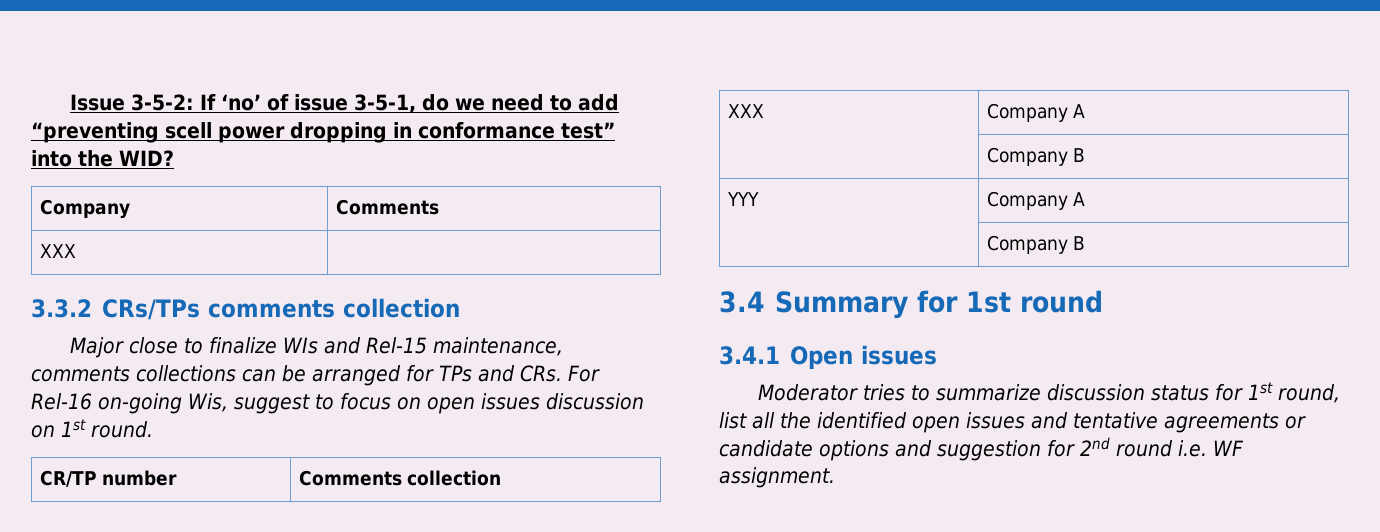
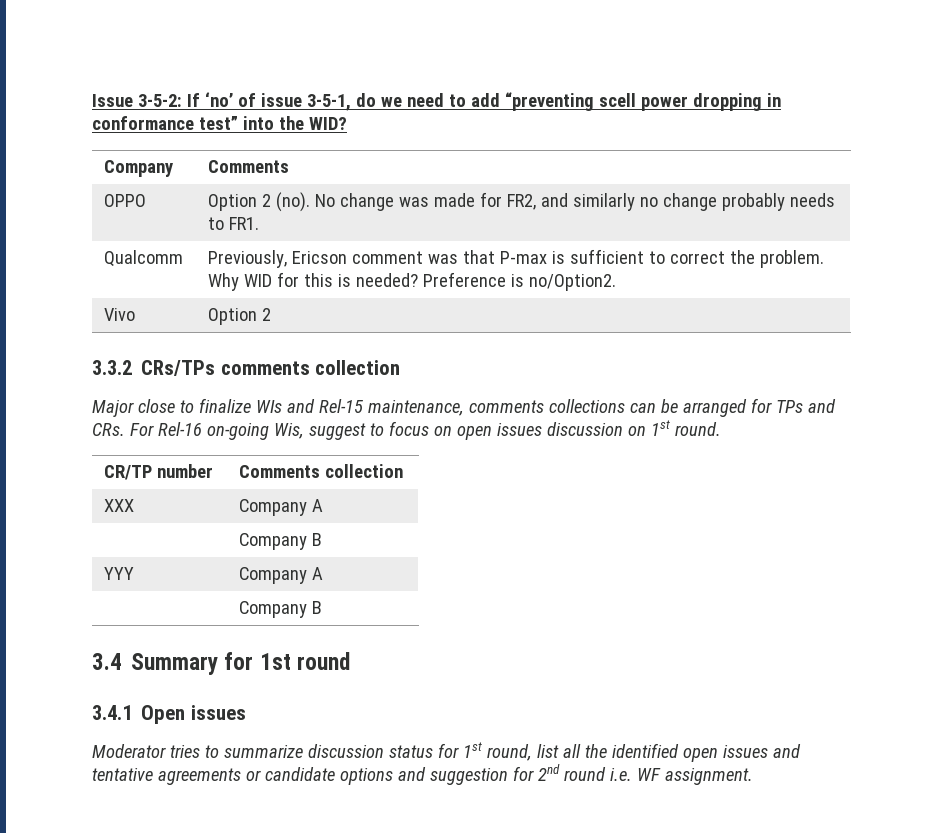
[39,244,76,258] XXX | -> [104,194,147,207] [208,192,836,212] [208,217,260,230] [104,250,184,267] [208,249,825,268] [208,272,617,291] [104,308,136,321] [208,308,272,325] OPPO | Option 2 (no). No change was made for FR2, and similarly no change probably needs to FR1. // Qualcomm | Previously, Ericson comment was that P-max is sufficient to correct the problem. Why WID for this is needed? Preference is no/Option2. // Vivo | Option 2

